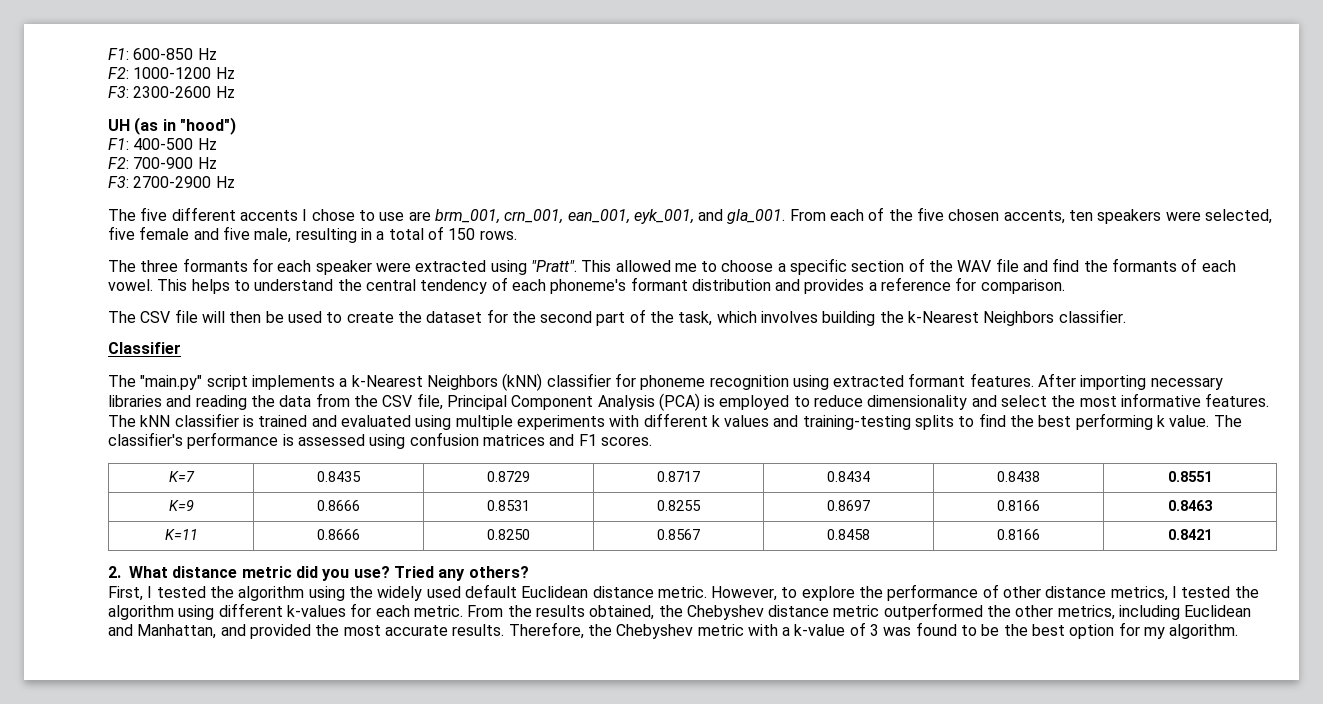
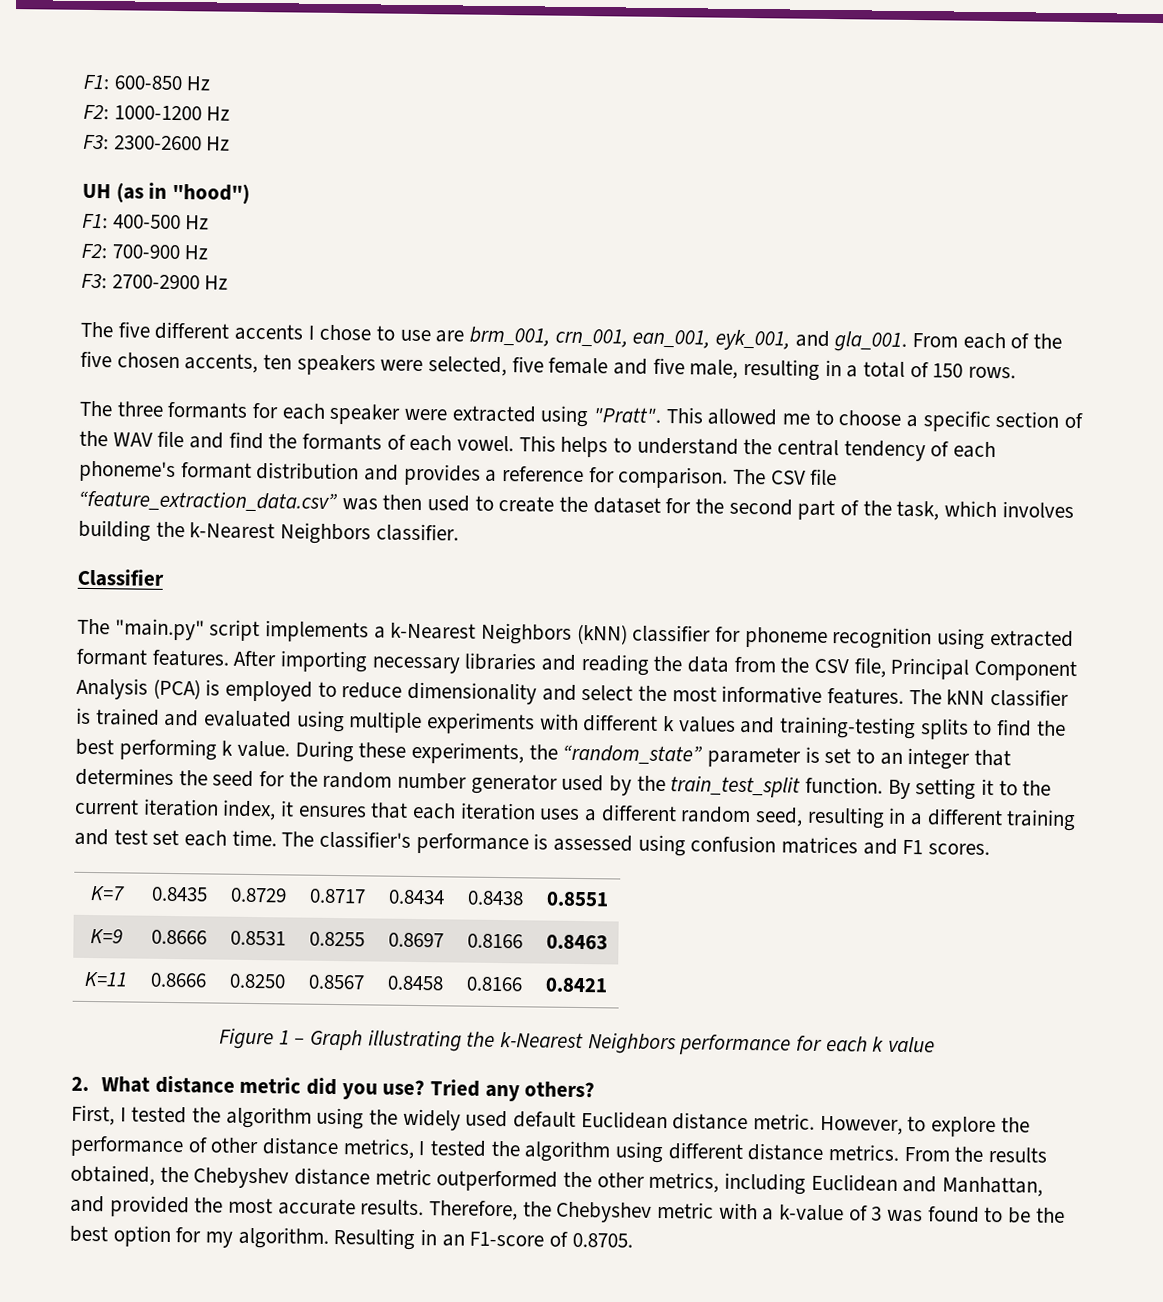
(1065, 286) // -> (729, 477) none
[201,311,284,323] will then be -> [78,489,423,512] “feature_extraction_data.csv” was then
(1210, 421) none -> [294,740,1012,770] [75,767,1052,800] [74,798,1077,832] [74,828,277,847] During these experiments, the “random_state” parameter is set to an integer that determines the seed for the random number generator used by the train_test_split function. By setting it to the current iteration index, it ensures that each iteration uses a different random seed, resulting in a different training and test set each time.
(1212, 534) none -> [218,1027,936,1056] // Figure 1 – Graph illustrating the k-Nearest Neighbors performance for each k value
[286,603,463,617] k-values for each metric. -> [747,1143,900,1161] distance metrics.
(1239, 631) none -> [333,1228,633,1251] Resulting in an F1-score of 0.8705.

